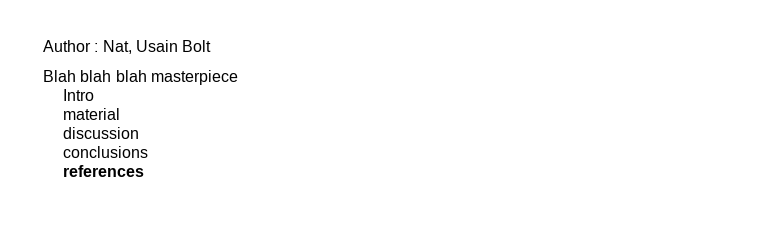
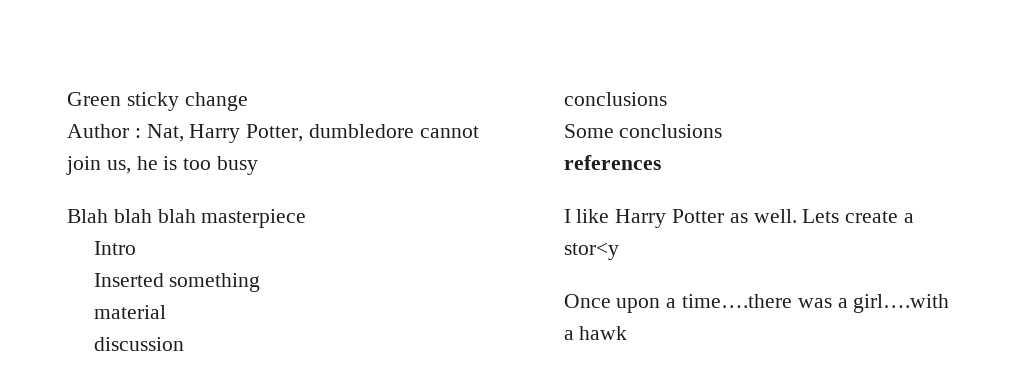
[43,40,212,54] Author : Nat, Usain Bolt -> [67,92,248,111] [67,124,479,143] [66,156,259,175] Green sticky change // Author : Nat, Harry Potter, dumbledore cannot join us, he is too busy
(94, 95) none -> [93,273,261,292] // Inserted something
(148, 152) none -> [563,124,723,138] // Some conclusions
(144, 171) none -> [563,209,914,228] [563,242,619,260] [563,294,950,313] [563,326,628,340] // I like Harry Potter as well. Lets create a stor<y // Once upon a time….there was a girl….with a hawk

